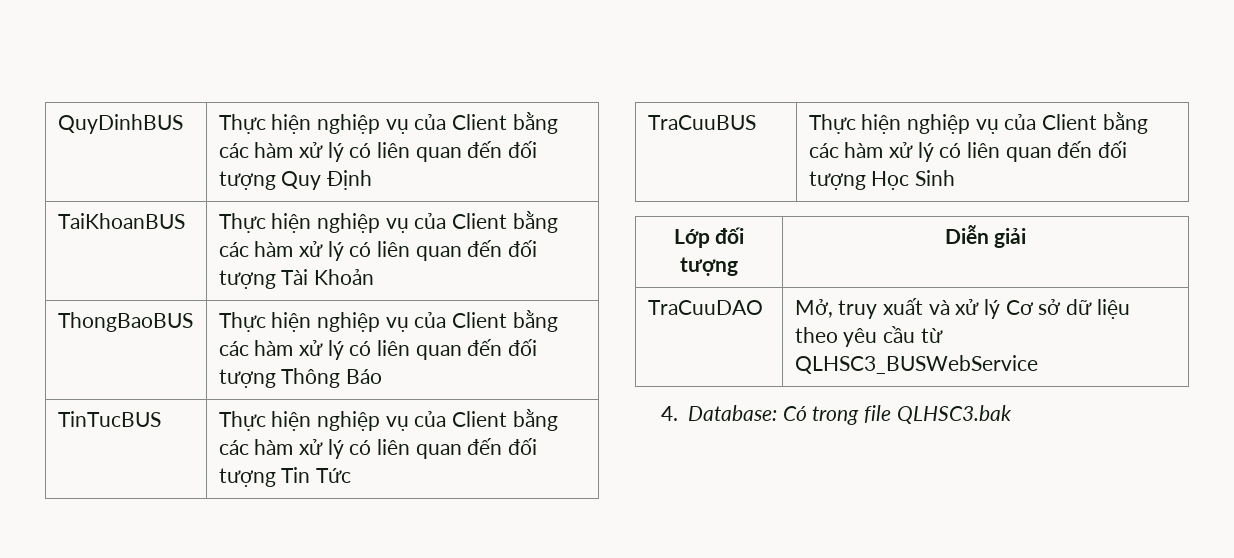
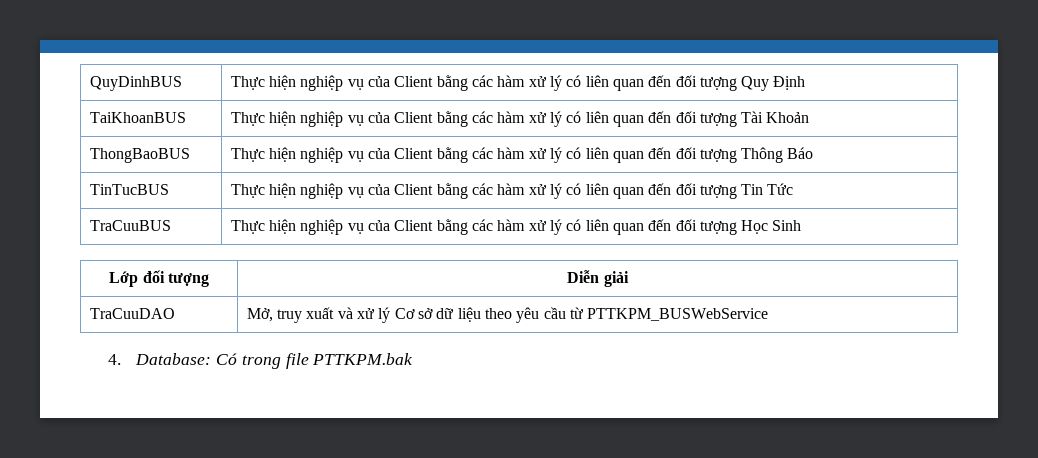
[794,355,1038,374] QLHSC3_BUSWebService -> [587,308,769,321] PTTKPM_BUSWebService
[896,405,1012,424] QLHSC3.bak -> [312,353,414,365] PTTKPM.bak

